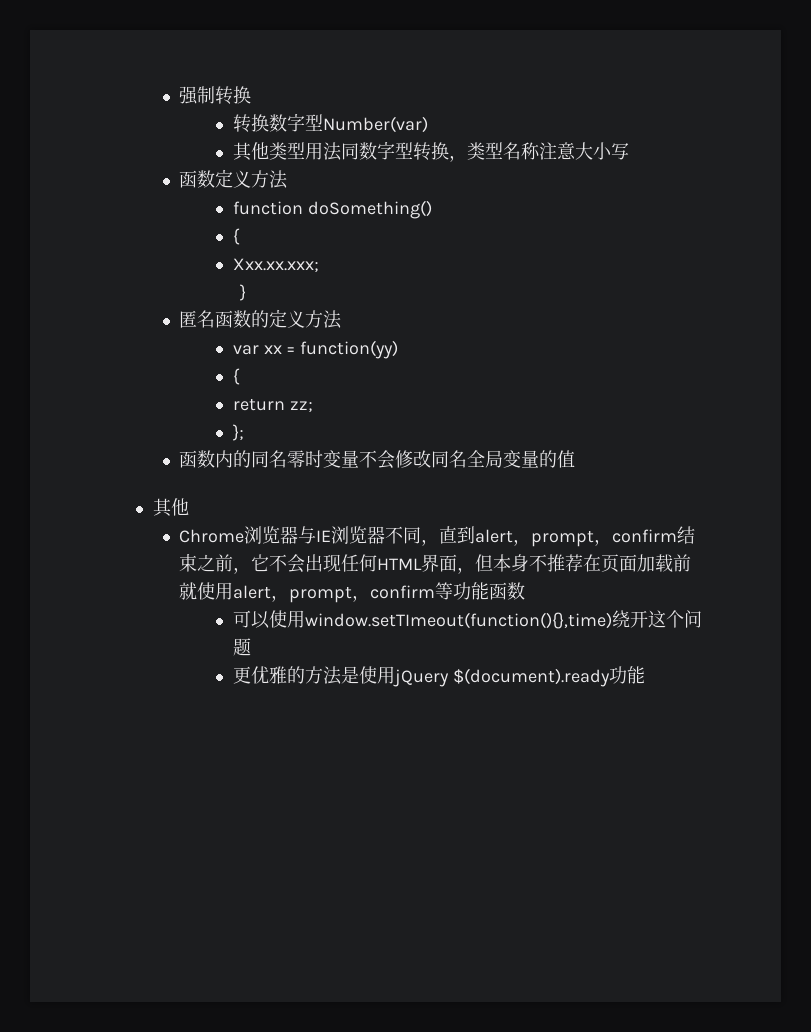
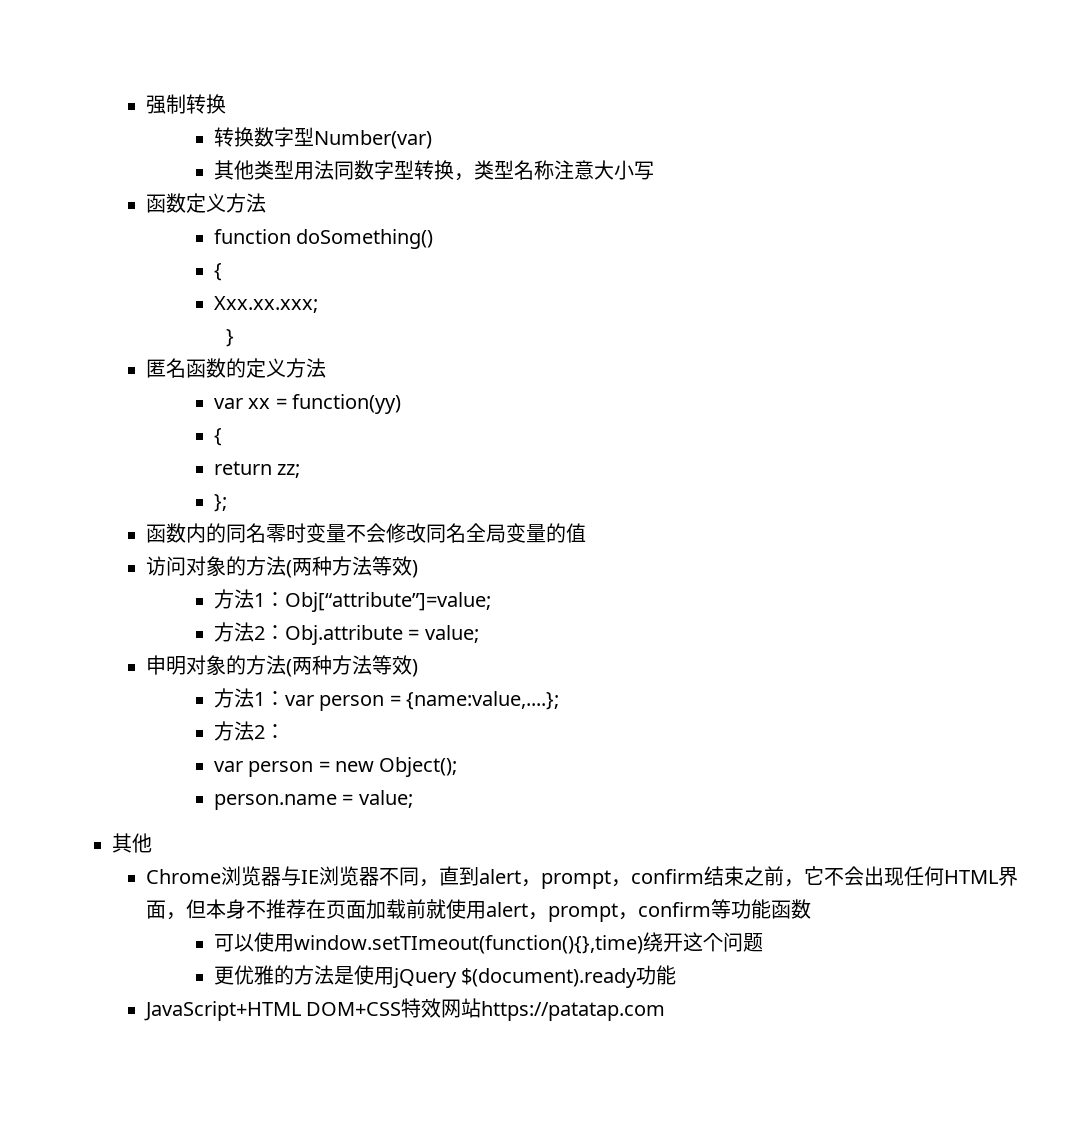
(576, 459) none -> [145,556,418,578] [213,589,491,612] [213,622,479,645] [145,655,418,677] [213,688,560,711] [213,721,285,741] [213,757,458,777] [213,790,413,810] // 访问对象的方法(两种方法等效) // 方法1：Obj[“attribute”]=value; // 方法2：Obj.attribute = value; // 申明对象的方法(两种方法等效) // 方法1：var person = {name:value,....}; // 方法2： // var person = new Object(); // person.name = value;
(645, 675) none -> [143,998,666,1021] // JavaScript+HTML DOM+CSS特效网站https://patatap.com

